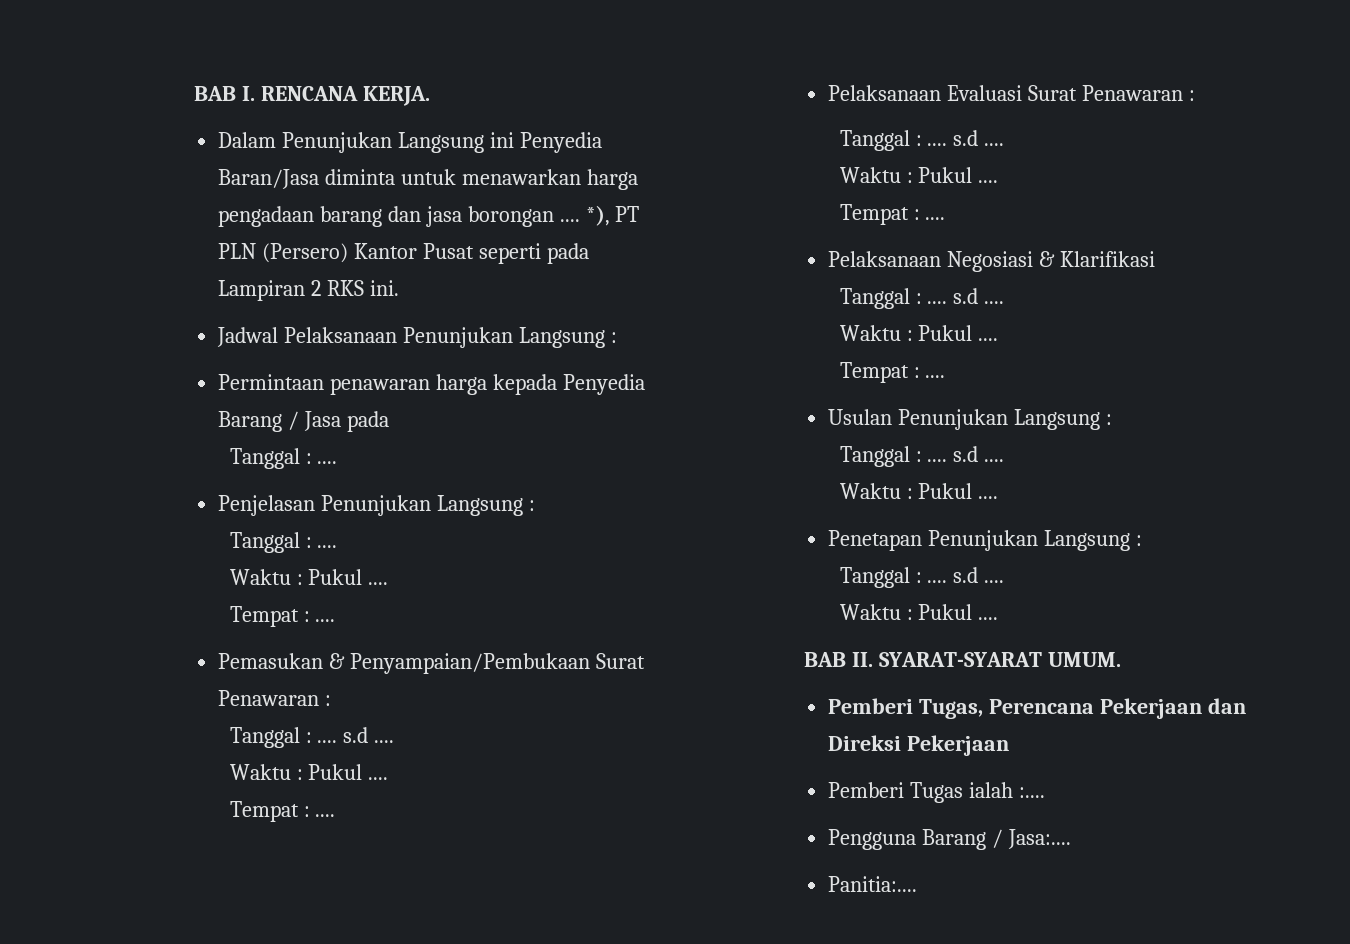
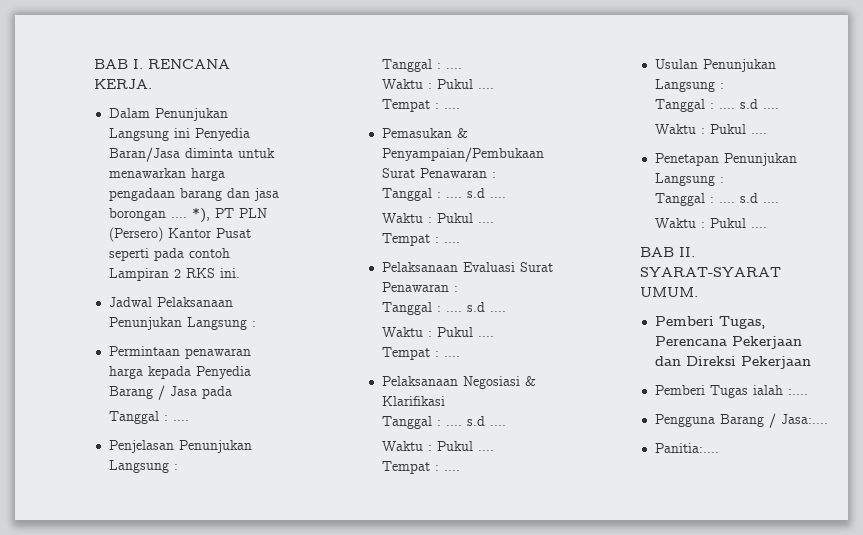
(589, 253) none -> [188,248,230,258] contoh

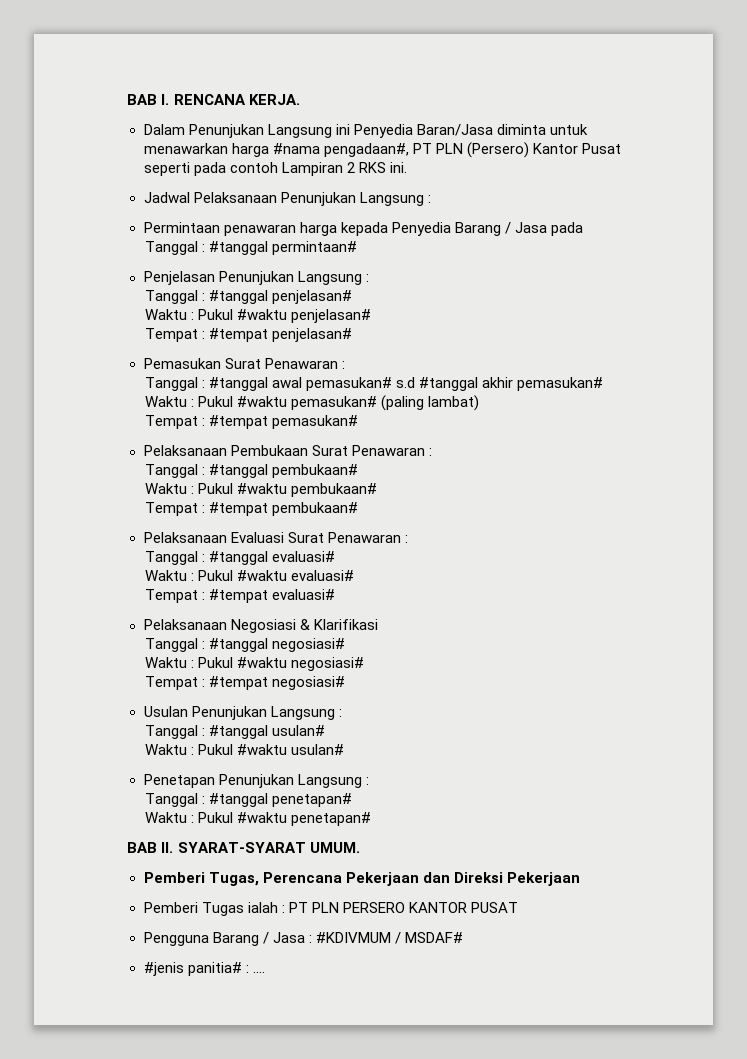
[108,188,279,201] [108,208,210,223] pengadaan barang dan jasa borongan .... *), -> [273,143,410,157] #nama pengadaan#,
[172,420,189,421] .... -> [208,241,357,255] #tanggal permintaan#
[445,68,462,69] [381,79,494,89] [381,99,460,112] .... // Waktu : Pukul .... // Tempat : .... -> [208,290,352,304] [144,309,371,323] [144,328,352,342] #tanggal penjelasan# // Waktu : Pukul #waktu penjelasan# // Tempat : #tempat penjelasan#
[456,128,468,138] [381,147,544,162] [381,168,496,178] [381,188,506,201] [381,213,494,223] [381,233,460,246] & Penyampaian/Pembukaan Surat Penawaran : // Tanggal : .... s.d .... // Waktu : Pukul .... // Tempat : .... -> [224,358,346,369] [144,377,603,391] [144,395,479,411] [144,415,358,429] [143,445,433,456] [144,464,358,478] [144,483,377,497] [144,502,358,516] Surat Penawaran : // Tanggal : #tanggal awal pemasukan# s.d #tanggal akhir pemasukan# // Waktu : Pukul #waktu pemasukan# (paling lambat) // Tempat : #tempat pemasukan# // Pelaksanaan Pembukaan Surat Penawaran : // Tanggal : #tanggal pembukaan# // Waktu : Pukul #waktu pembukaan# // Tempat : #tempat pembukaan#
[445,302,506,312] [381,327,494,337] [381,347,460,360] .... s.d .... // Waktu : Pukul .... // Tempat : .... -> [208,551,335,565] [144,570,354,581] [144,589,335,603] #tanggal evaluasi# // Waktu : Pukul #waktu evaluasi# // Tempat : #tempat evaluasi#
[445,416,506,426] [381,441,494,451] [381,461,460,474] .... s.d .... // Waktu : Pukul .... // Tempat : .... -> [208,638,345,652] [144,657,364,671] [144,676,345,690] #tanggal negosiasi# // Waktu : Pukul #waktu negosiasi# // Tempat : #tempat negosiasi#
[718,99,779,109] [654,124,767,134] .... s.d .... // Waktu : Pukul .... -> [208,725,325,739] [144,744,344,755] #tanggal usulan# // Waktu : Pukul #waktu usulan#
[718,193,779,203] [654,218,767,228] .... s.d .... // Waktu : Pukul .... -> [208,793,352,807] [144,812,371,826] #tanggal penetapan# // Waktu : Pukul #waktu penetapan#
[787,389,808,395] [654,413,828,428] [654,443,719,453] :.... // Pengguna Barang / Jasa:.... // Panitia:.... -> [282,902,519,913] [143,932,464,946] [143,962,266,976] : PT PLN PERSERO KANTOR PUSAT // Pengguna Barang / Jasa : #KDIVMUM / MSDAF# // #jenis panitia# : ....

